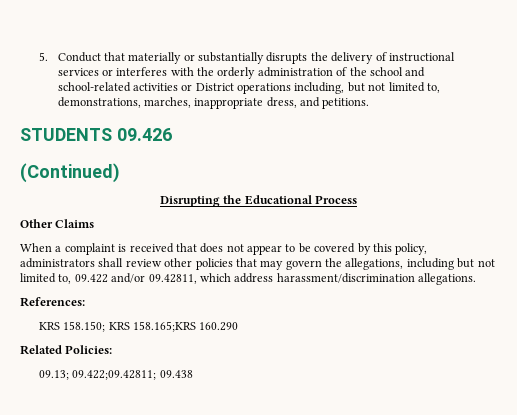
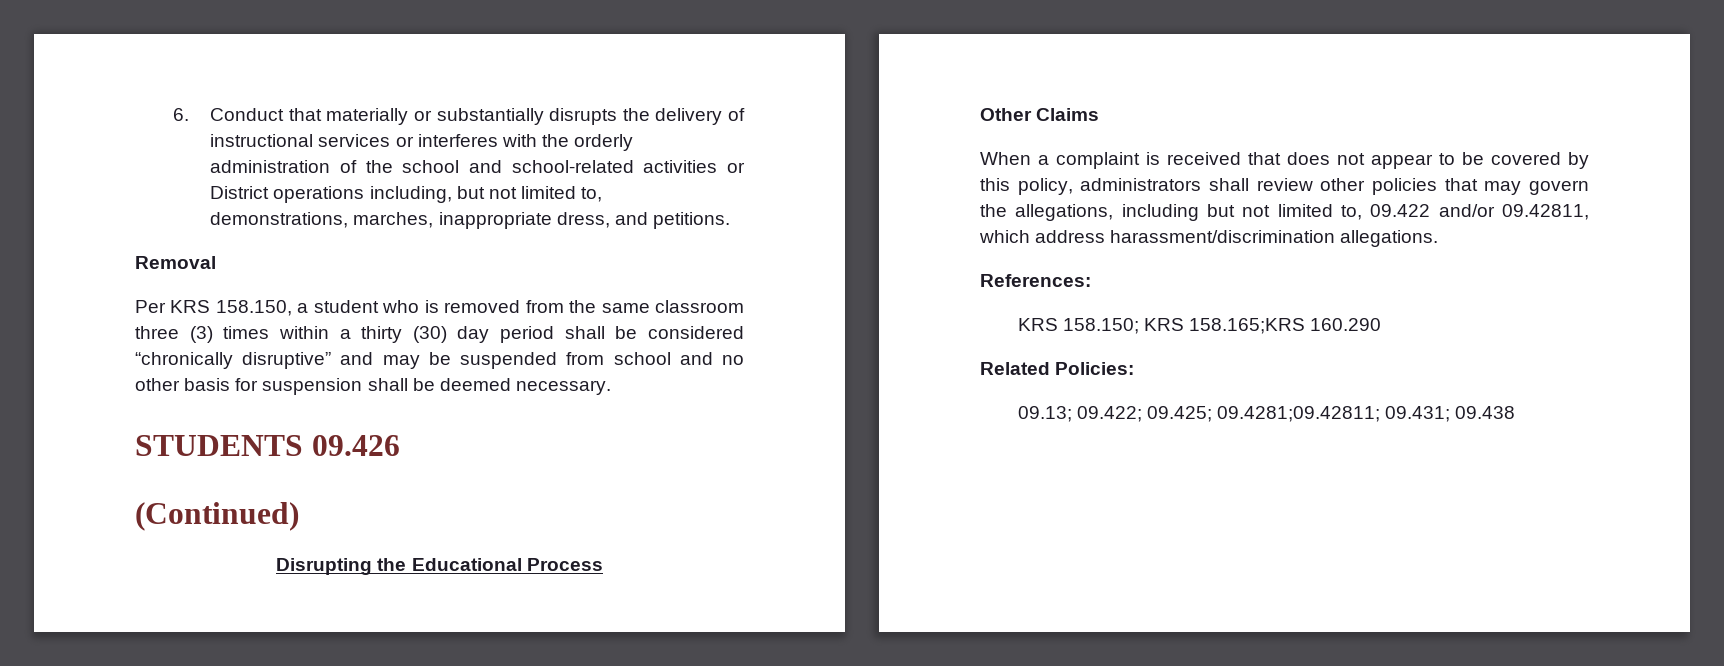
[38,52,48,61] 5. -> [172,108,189,121] 6.
(370, 103) none -> [135,256,216,269] [135,300,744,316] [135,326,744,343] [135,352,744,369] [135,378,611,395] // Removal // Per KRS 158.150, a student who is removed from the same classroom three (3) times within a thirty (30) day period shall be considered “chronically disruptive” and may be suspended from school and no other basis for suspension shall be deemed necessary.
[72,370,157,380] 09.422;09.42811; -> [1076,406,1451,422] 09.422; 09.425; 09.4281;09.42811; 09.431;

